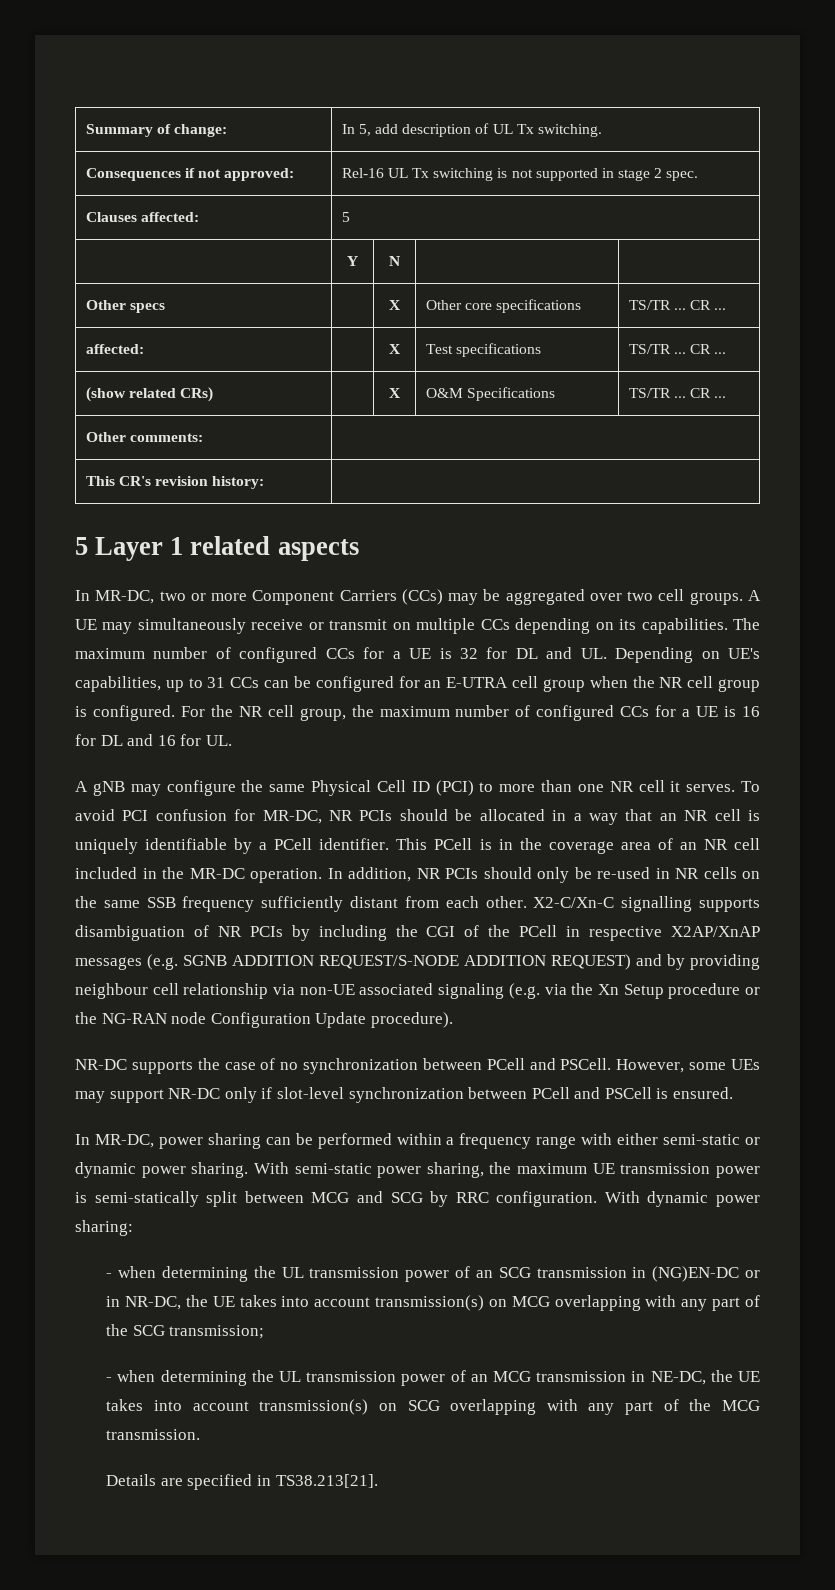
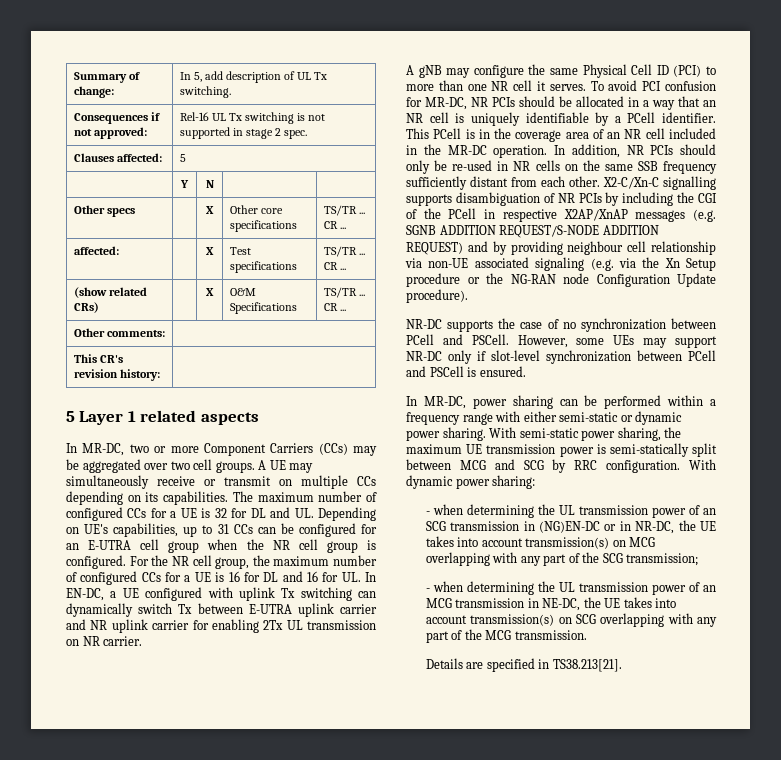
(232, 740) none -> [365,572,376,582] [66,587,376,601] [66,603,377,617] [66,619,376,633] [66,636,143,646] In EN-DC, a UE configured with uplink Tx switching can dynamically switch Tx between E-UTRA uplink carrier and NR uplink carrier for enabling 2Tx UL transmission on NR carrier.

